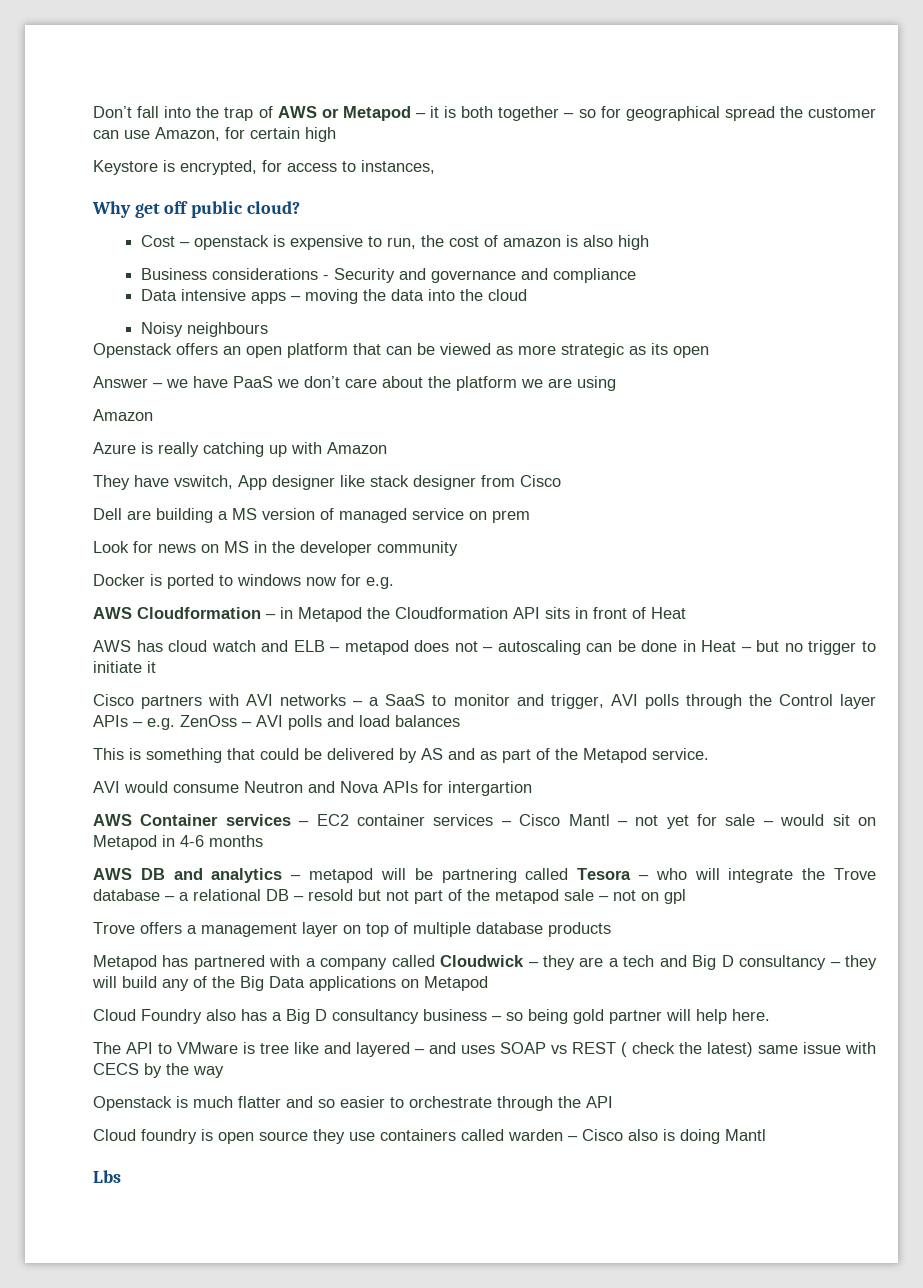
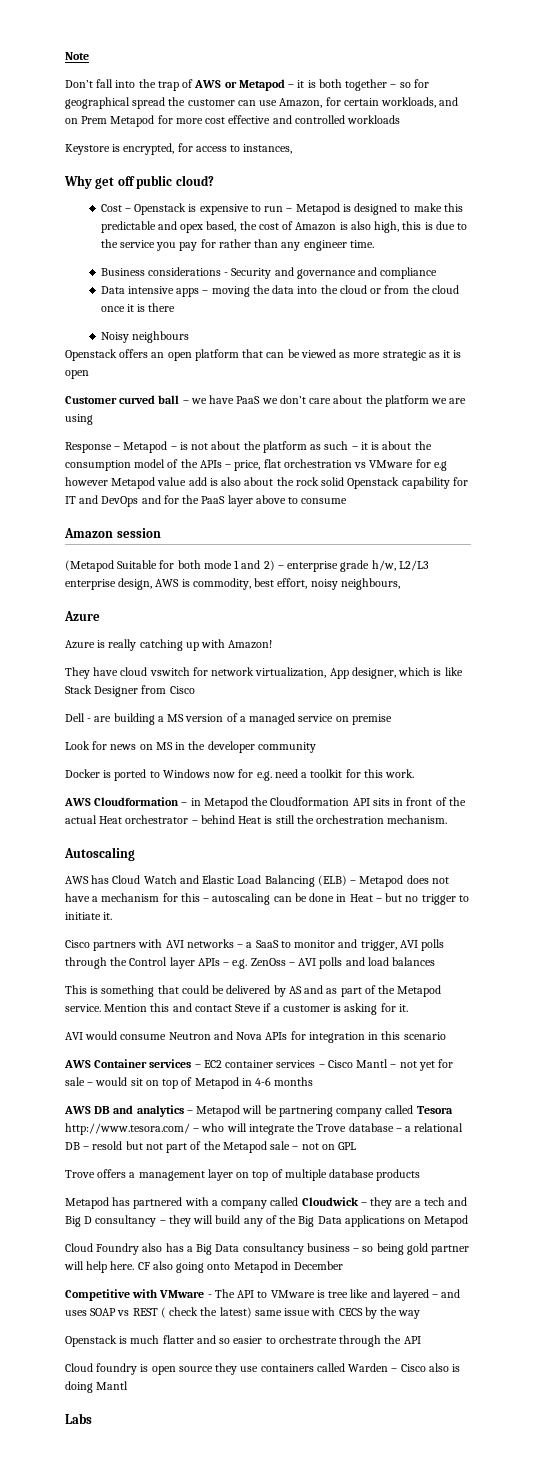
(93, 112) none -> [65,52,89,60] Note //
[305,127,336,142] high -> [381,97,459,108] [65,115,401,127] workloads, and on Prem Metapod for more cost effective and controlled workloads
[194,235,270,250] openstack -> [134,203,187,215] Openstack
[387,237,417,249] run, -> [264,203,463,215] [100,221,237,233] run – Metapod is designed to make this predictable and opex based,
[503,235,650,250] amazon is also high -> [295,221,468,233] [100,239,374,251] Amazon is also high, this is due to the service you pay for rather than any engineer time.
(528, 295) none -> [370,285,459,294] [100,303,176,312] or from the cloud once it is there
[651,343,668,355] its -> [443,350,462,358] it is
[93,376,148,388] Answer -> [65,395,180,404] Customer curved ball
[93,409,153,421] Amazon -> [65,441,432,453] [65,459,447,471] [65,477,468,489] [65,495,348,507] [64,528,161,538] [65,560,429,572] [65,578,400,590] [64,611,100,621] Response – Metapod – is not about the platform as such – it is about the consumption model of the APIs – price, flat orchestration vs VMware for e.g however Metapod value add is also about the rock solid Openstack capability for IT and DevOps and for the PaaS layer above to consume // Amazon session // (Metapod Suitable for both mode 1 and 2) – enterprise grade h/w, L2/L3 enterprise design, AWS is commodity, best effort, noisy neighbours, // Azure
[327,442,387,454] Amazon -> [228,640,273,649] Amazon!
[174,475,476,490] vswitch, App designer like stack designer -> [120,667,463,679] [65,685,139,697] cloud vswitch for network virtualization, App designer, which is like Stack Designer
(122, 514) none -> [87,718,92,722] -
(334, 514) none -> [239,716,246,722] a
[492,510,530,523] prem -> [351,714,392,725] premise
[237,574,301,586] windows -> [162,769,210,778] Windows
(394, 583) none -> [274,769,415,778] need a toolkit for this work.
[651,607,686,619] [93,640,478,655] Heat // AWS has cloud watch and ELB – metapod does not -> [448,797,466,806] [65,815,448,824] [64,847,135,861] [65,875,449,887] [65,893,200,902] the actual Heat orchestrator – behind Heat is still the orchestration mechanism. // Autoscaling // AWS has Cloud Watch and Elastic Load Balancing (ELB) – Metapod does not have a mechanism for this
[147,661,156,673] it -> [103,912,113,920] it.
(709, 754) none -> [104,1003,408,1015] Mention this and contact Steve if a customer is asking for it.
[448,781,532,796] intergartion -> [308,1031,446,1043] integration in this scenario
(877, 821) none -> [162,1077,193,1089] top of
[309,868,374,883] metapod -> [196,1105,241,1117] Metapod
(517, 875) none -> [336,1108,383,1117] company
(632, 874) none -> [65,1123,190,1135] http://www.tesora.com/
[495,889,559,904] metapod -> [222,1141,267,1153] Metapod
[664,889,686,904] gpl -> [338,1142,357,1150] GPL
[315,1009,327,1021] D -> [215,1244,240,1252] Data
(770, 1015) // -> [137,1261,344,1273] [65,1289,212,1301] CF also going onto Metapod in December // Competitive with VMware -
[508,1129,563,1141] warden -> [348,1363,389,1372] Warden
[93,1170,121,1183] Lbs -> [65,1413,92,1424] Labs

